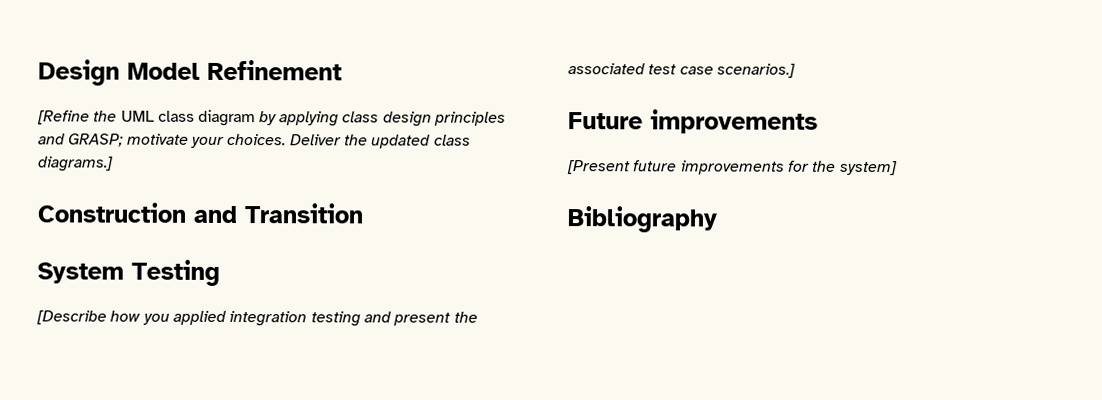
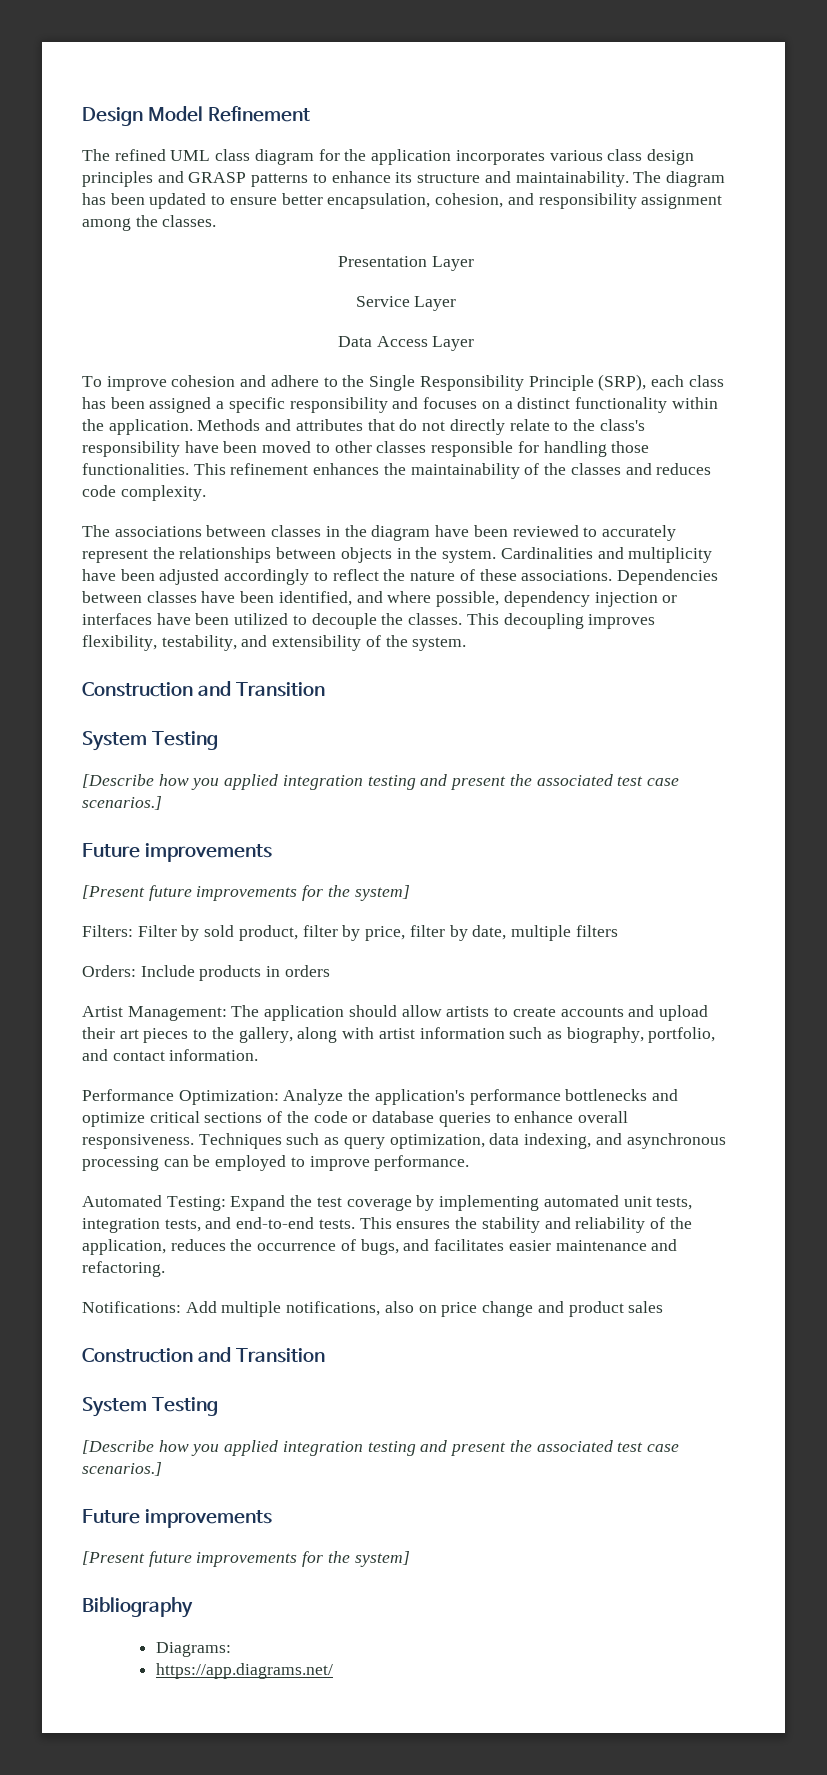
[37,110,118,125] [Refine the -> [82,149,166,161] The refined
[258,111,506,127] [38,133,471,149] [38,156,114,172] by applying class design principles and GRASP; motivate your choices. Deliver the updated class diagrams.] -> [318,149,694,165] [82,171,725,187] [82,193,723,209] [82,215,217,231] [338,256,474,271] [355,296,457,311] [337,336,475,351] [82,374,724,391] [82,397,718,413] [82,419,645,435] [82,441,650,457] [82,463,712,479] [82,485,206,501] [82,525,676,541] [82,547,713,563] [82,569,718,585] [82,591,678,607] [82,613,656,629] [82,635,467,651] [82,681,325,697] [82,731,218,751] [82,774,679,790] [82,796,162,810] [82,843,272,862] [82,885,410,901] [82,925,618,941] [82,965,330,981] [82,1005,708,1021] [82,1027,716,1043] [82,1049,259,1061] [82,1089,679,1105] [82,1111,628,1127] [82,1133,726,1149] [82,1155,470,1171] [82,1195,693,1211] [82,1217,692,1233] [82,1239,678,1255] [82,1261,165,1277] [82,1301,664,1317] for the application incorporates various class design principles and GRASP patterns to enhance its structure and maintainability. The diagram has been updated to ensure better encapsulation, cohesion, and responsibility assignment among the classes. // Presentation Layer // Service Layer // Data Access Layer // To improve cohesion and adhere to the Single Responsibility Principle (SRP), each class has been assigned a specific responsibility and focuses on a distinct functionality within the application. Methods and attributes that do not directly relate to the class's responsibility have been moved to other classes responsible for handling those functionalities. This refinement enhances the maintainability of the classes and reduces code complexity. // The associations between classes in the diagram have been reviewed to accurately represent the relationships between objects in the system. Cardinalities and multiplicity have been adjusted accordingly to reflect the nature of these associations. Dependencies between classes have been identified, and where possible, dependency injection or interfaces have been utilized to decouple the classes. This decoupling improves flexibility, testability, and extensibility of the system. // Construction and Transition // System Testing // [Describe how you applied integration testing and present the associated test case scenarios.] // Future improvements // [Present future improvements for the system] // Filters: Filter by sold product, filter by price, filter by date, multiple filters // Orders: Include products in orders // Artist Management: The application should allow artists to create accounts and upload their art pieces to the gallery, along with artist information such as biography, portfolio, and contact information. // Performance Optimization: Analyze the application's performance bottlenecks and optimize critical sections of the code or database queries to enhance overall responsiveness. Techniques such as query optimization, data indexing, and asynchronous processing can be employed to improve performance. // Automated Testing: Expand the test coverage by implementing automated unit tests, integration tests, and end-to-end tests. This ensures the stability and reliability of the application, reduces the occurrence of bugs, and facilitates easier maintenance and refactoring. // Notifications: Add multiple notifications, also on price change and product sales
(717, 219) none -> [155,1642,231,1657] [155,1663,333,1679] // Diagrams: // https://app.diagrams.net/

